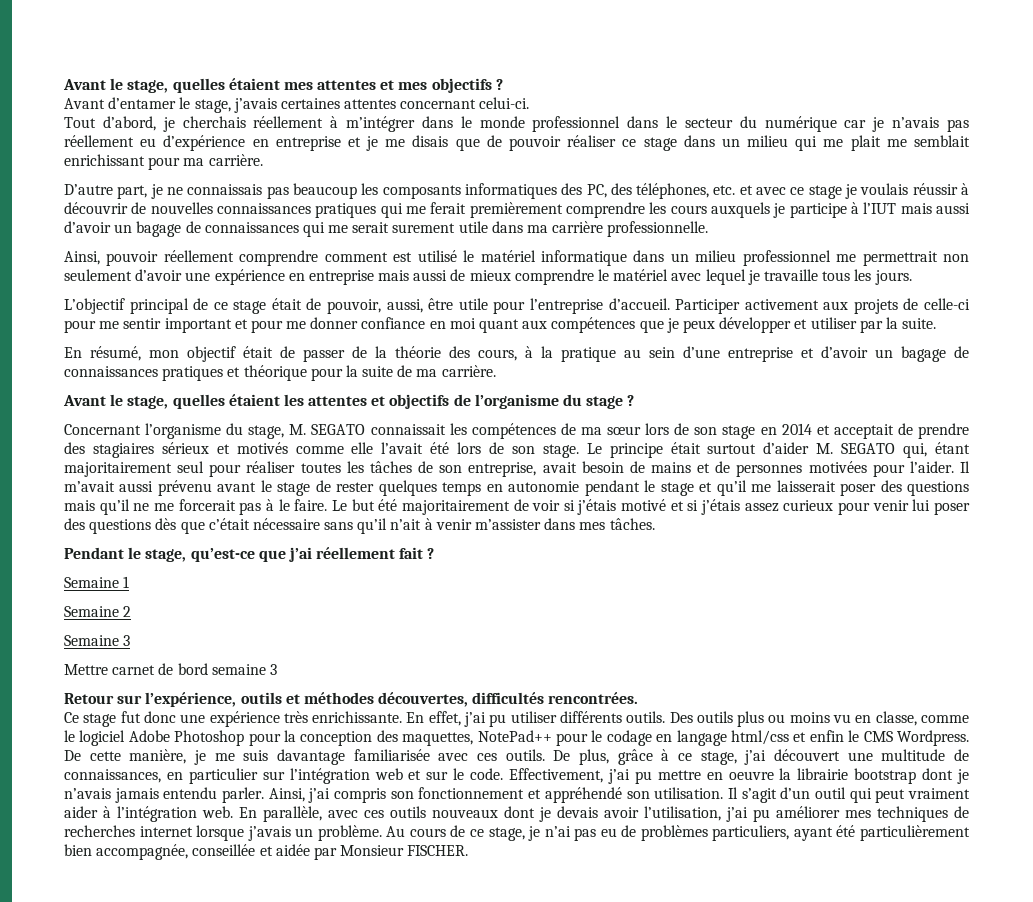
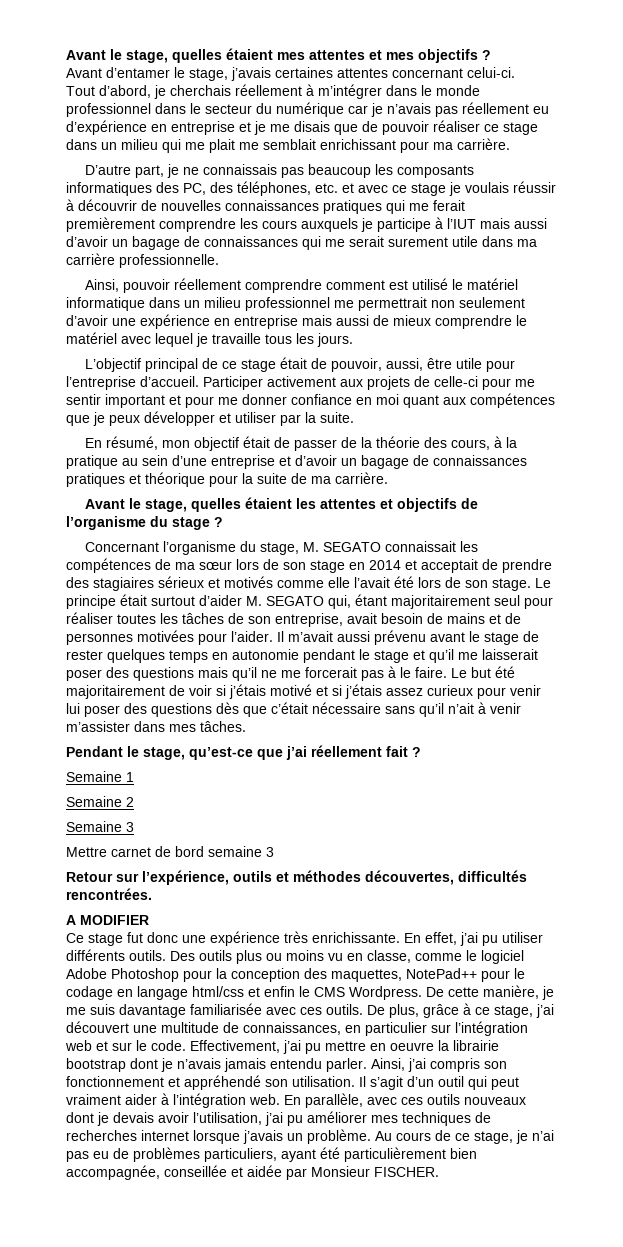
(639, 698) none -> [66,915,149,925] // A MODIFIER

